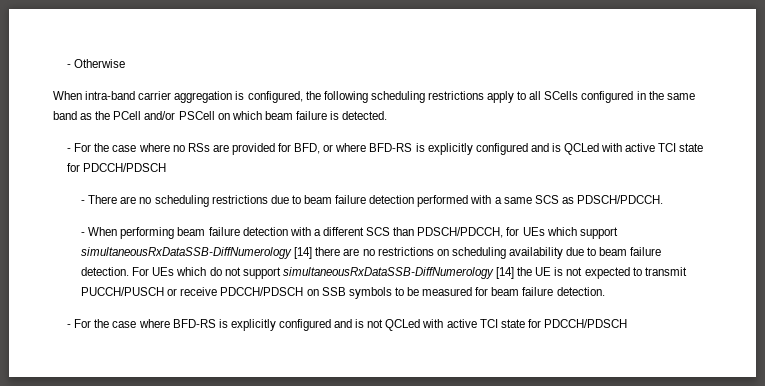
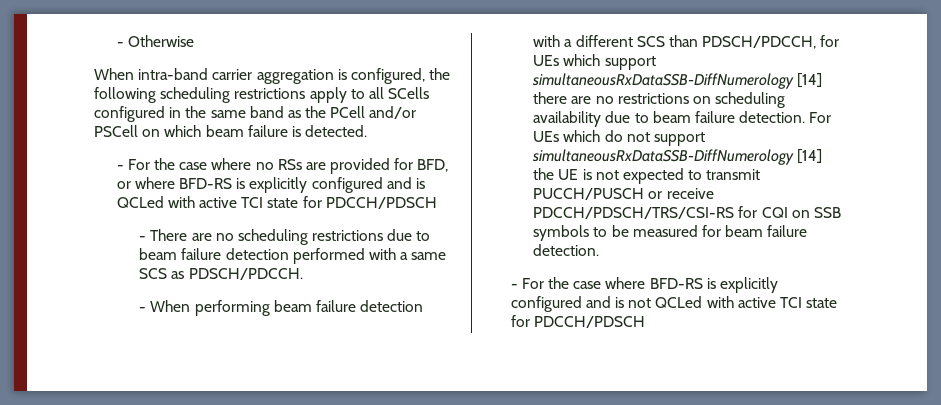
[220,287,304,296] PDCCH/PDSCH -> [533,206,788,219] PDCCH/PDSCH/TRS/CSI-RS for CQI

